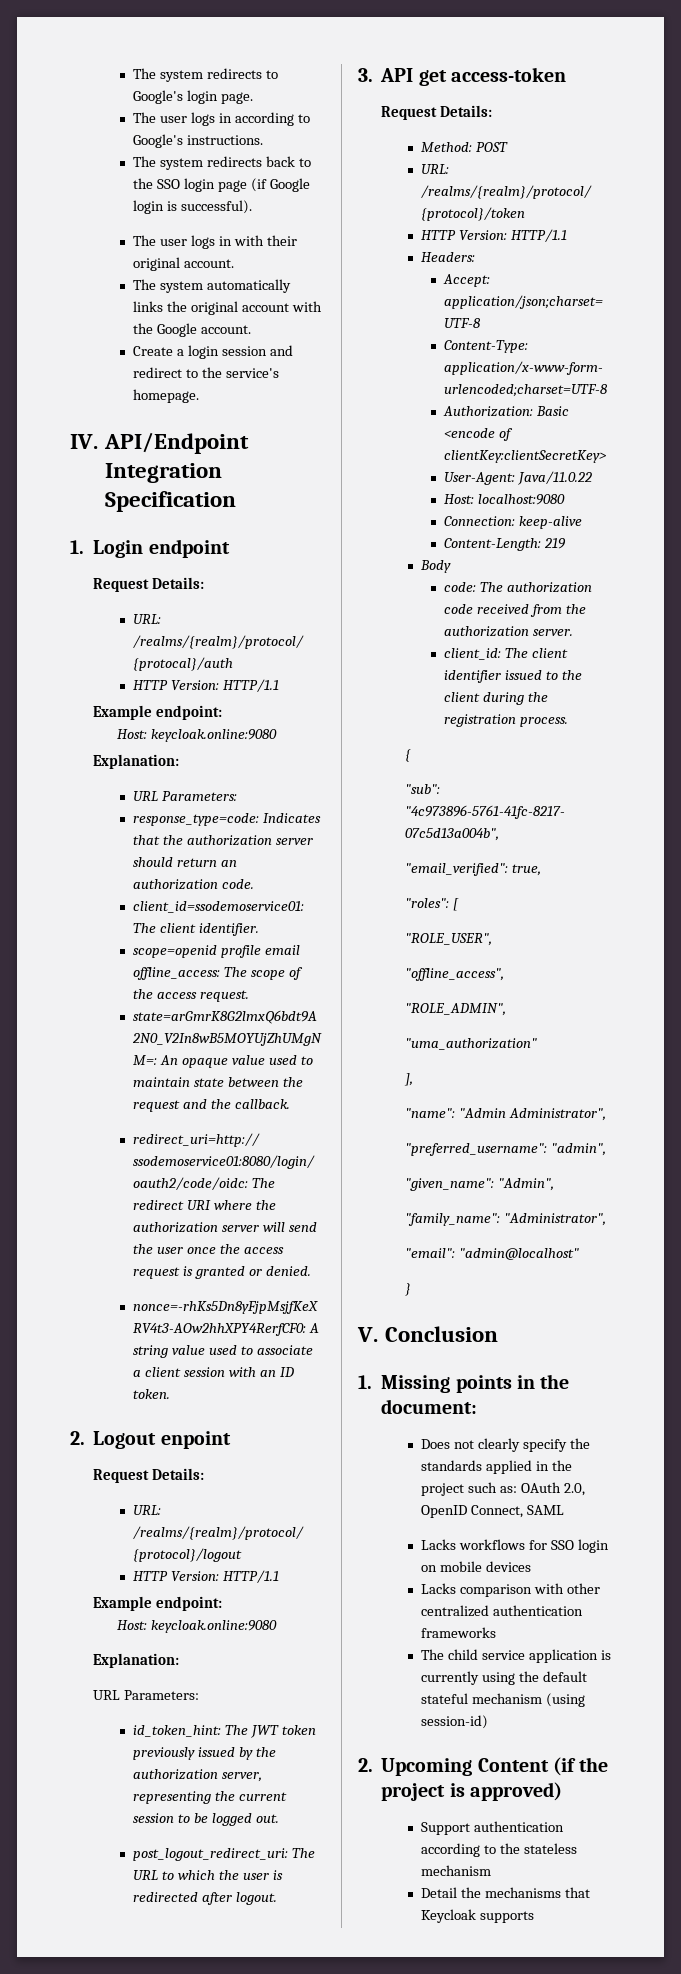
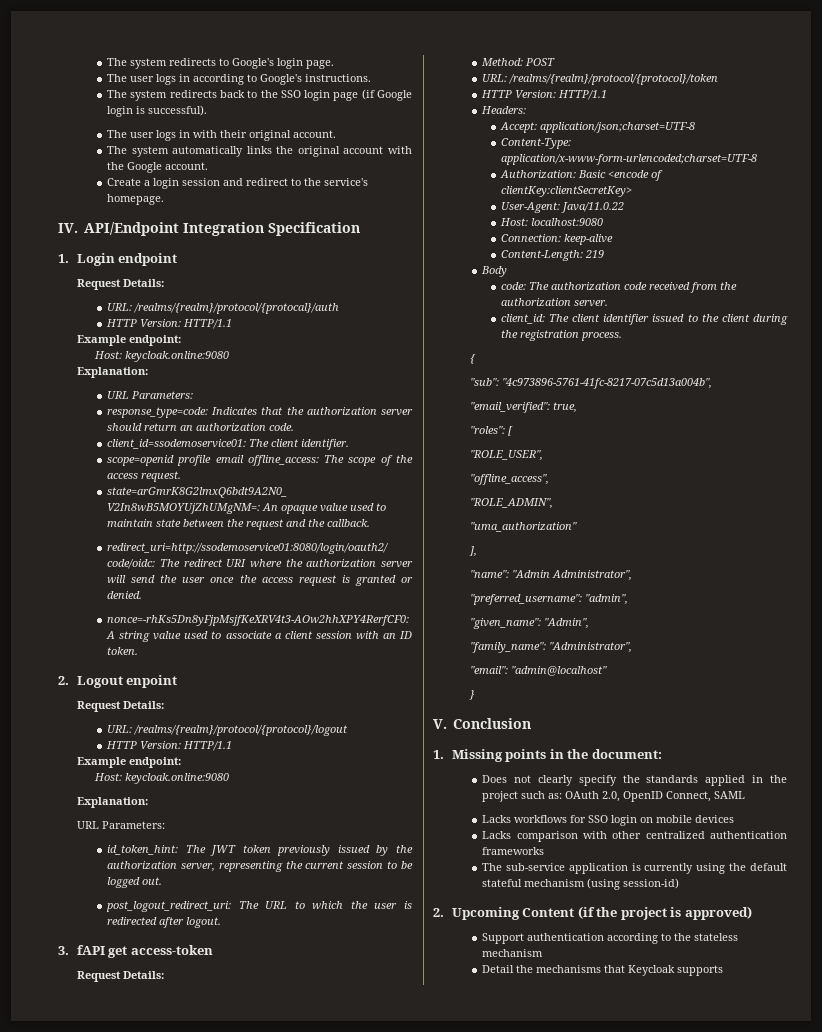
[380,68,414,82] API -> [76,945,105,955] fAPI
[447,1649,525,1660] child service -> [505,863,565,871] sub-service

